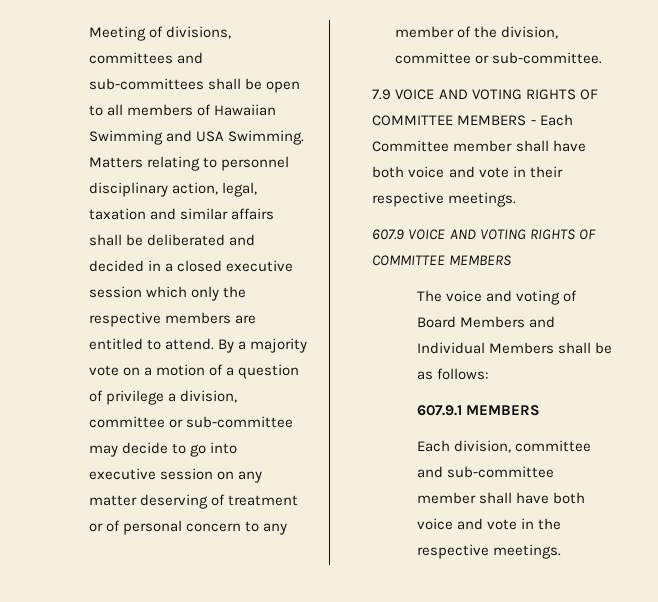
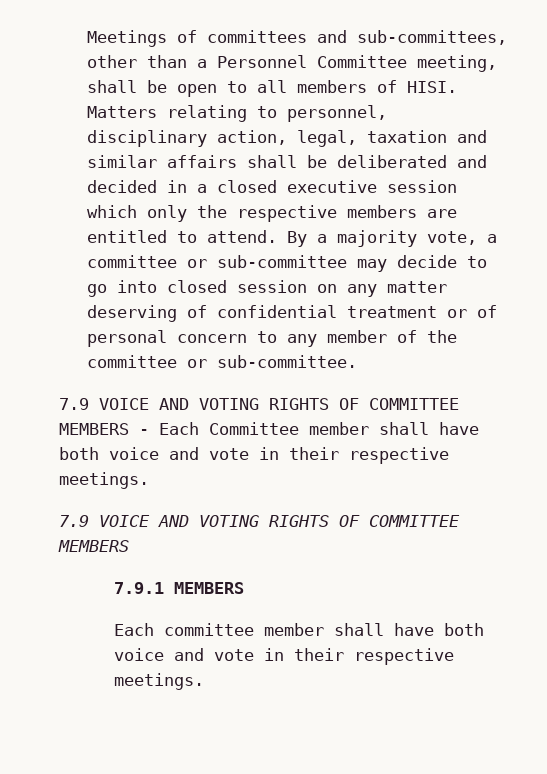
[88,26,231,41] [88,52,203,64] [88,78,204,90] Meeting of divisions, committees and sub-committees -> [86,30,507,47] [86,55,497,72] Meetings of committees and sub-committees, other than a Personnel Committee meeting,
[214,104,277,116] [88,130,304,145] Hawaiian Swimming and USA Swimming. -> [406,81,457,93] HISI.
[220,156,289,171] personnel -> [286,105,387,122] personnel,
[88,364,300,379] [88,390,237,405] vote on a motion of a question of privilege a division, -> [426,231,497,245] vote, a
[88,468,156,480] executive -> [166,280,227,293] closed
(225, 500) none -> [216,305,337,318] confidential
[500,26,558,39] division, -> (457, 336) none
[372,229,405,240] 607.9 -> [59,515,90,527] 7.9
[417,290,578,305] [417,316,556,328] [417,342,613,354] [417,368,489,380] [417,405,541,416] [417,440,592,453] [417,466,555,478] [417,492,586,504] [417,518,562,530] The voice and voting of Board Members and Individual Members shall be as follows: // 607.9.1 MEMBERS // Each division, committee and sub-committee member shall have both voice and vote in the -> [113,582,244,594] [113,623,484,636] [113,648,344,661] 7.9.1 MEMBERS // Each committee member shall have both voice and vote in their

